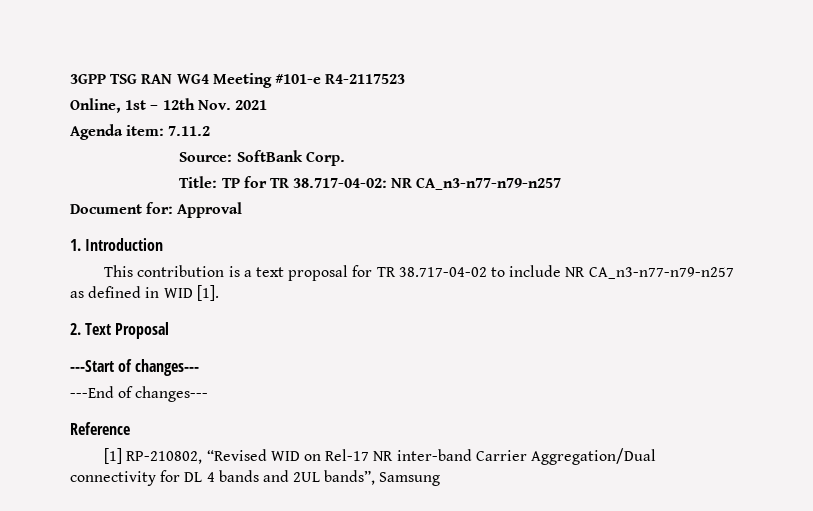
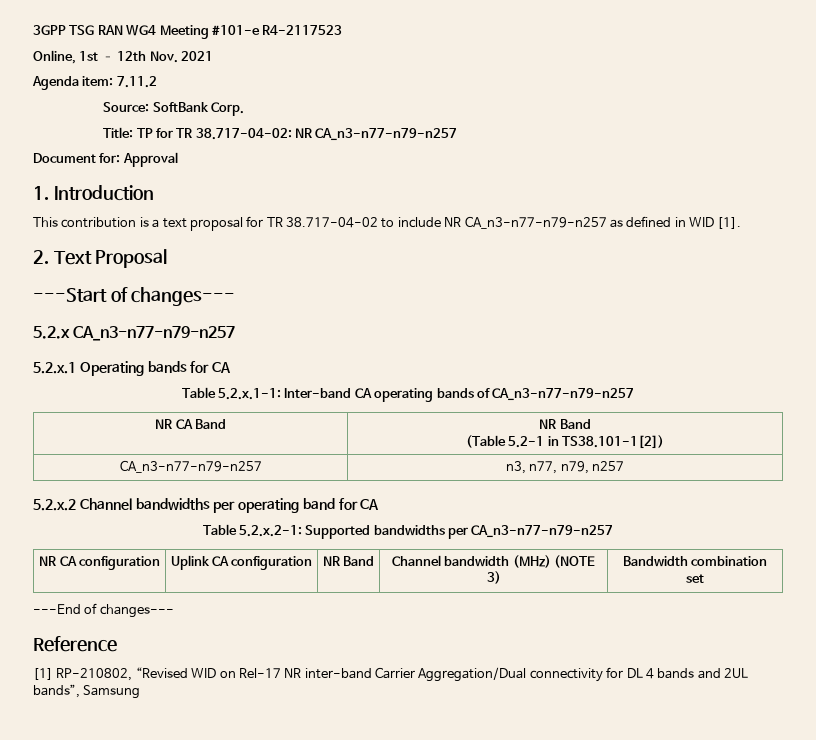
(200, 367) none -> [33,326,236,341] [33,361,232,376] [181,387,635,402] [155,419,226,429] [539,419,591,429] [465,435,665,449] [119,460,262,473] [505,461,625,474] [33,498,380,513] [202,524,614,539] [39,556,160,570] [170,555,313,570] [322,556,375,566] [391,555,596,568] [486,571,501,584] [622,556,768,567] [686,574,704,583] // 5.2.x CA_n3-n77-n79-n257 // 5.2.x.1 Operating bands for CA // Table 5.2.x.1-1: Inter-band CA operating bands of CA_n3-n77-n79-n257 // NR CA Band | NR Band // (Table 5.2-1 in TS38.101-1[2]) // CA_n3-n77-n79-n257 | n3, n77, n79, n257 // 5.2.x.2 Channel bandwidths per operating band for CA // Table 5.2.x.2-1: Supported bandwidths per CA_n3-n77-n79-n257 // NR CA configuration | Uplink CA configuration | NR Band | Channel bandwidth (MHz) (NOTE 3) | Bandwidth combination set

